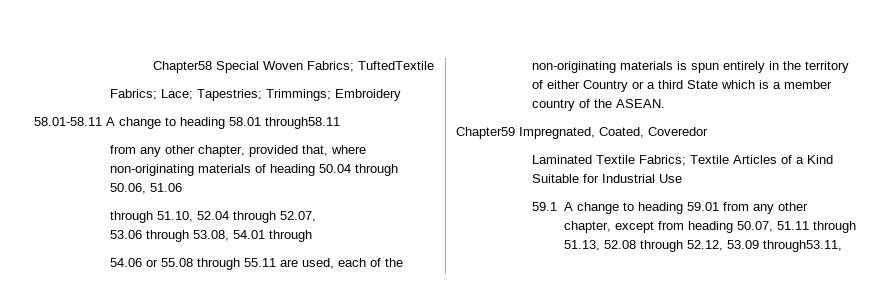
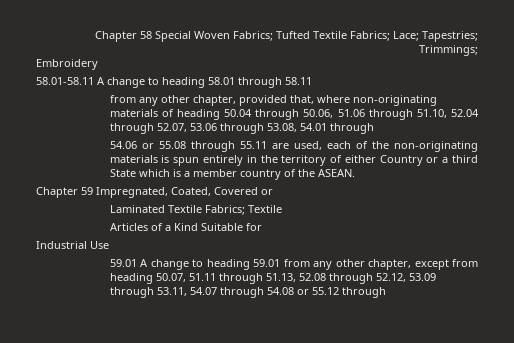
[153,61,212,73] Chapter58 -> [95,31,152,42] Chapter 58
[358,61,434,70] TuftedTextile // -> [276,31,347,39] Tufted Textile
(332, 95) none -> (478, 50) //
[265,117,340,129] through58.11 -> [238,77,312,88] through 58.11
(183, 187) // -> (365, 113) none
(317, 216) // -> (187, 127) none
[456,127,708,139] Chapter59 Impregnated, Coated, Coveredor -> [36,187,273,198] Chapter 59 Impregnated, Coated, Covered or
(730, 159) none -> (282, 209) //
(600, 178) none -> (262, 227) //
[532,202,558,211] 59.1 -> [109,259,137,267] 59.01
[762,240,842,252] through53.11, -> [109,287,386,298] through 53.11, 54.07 through 54.08 or 55.12 through

